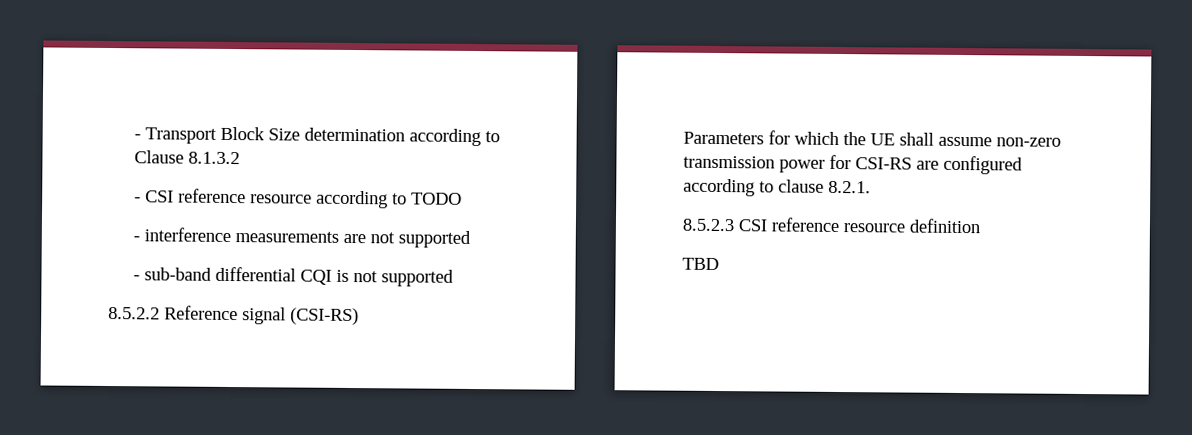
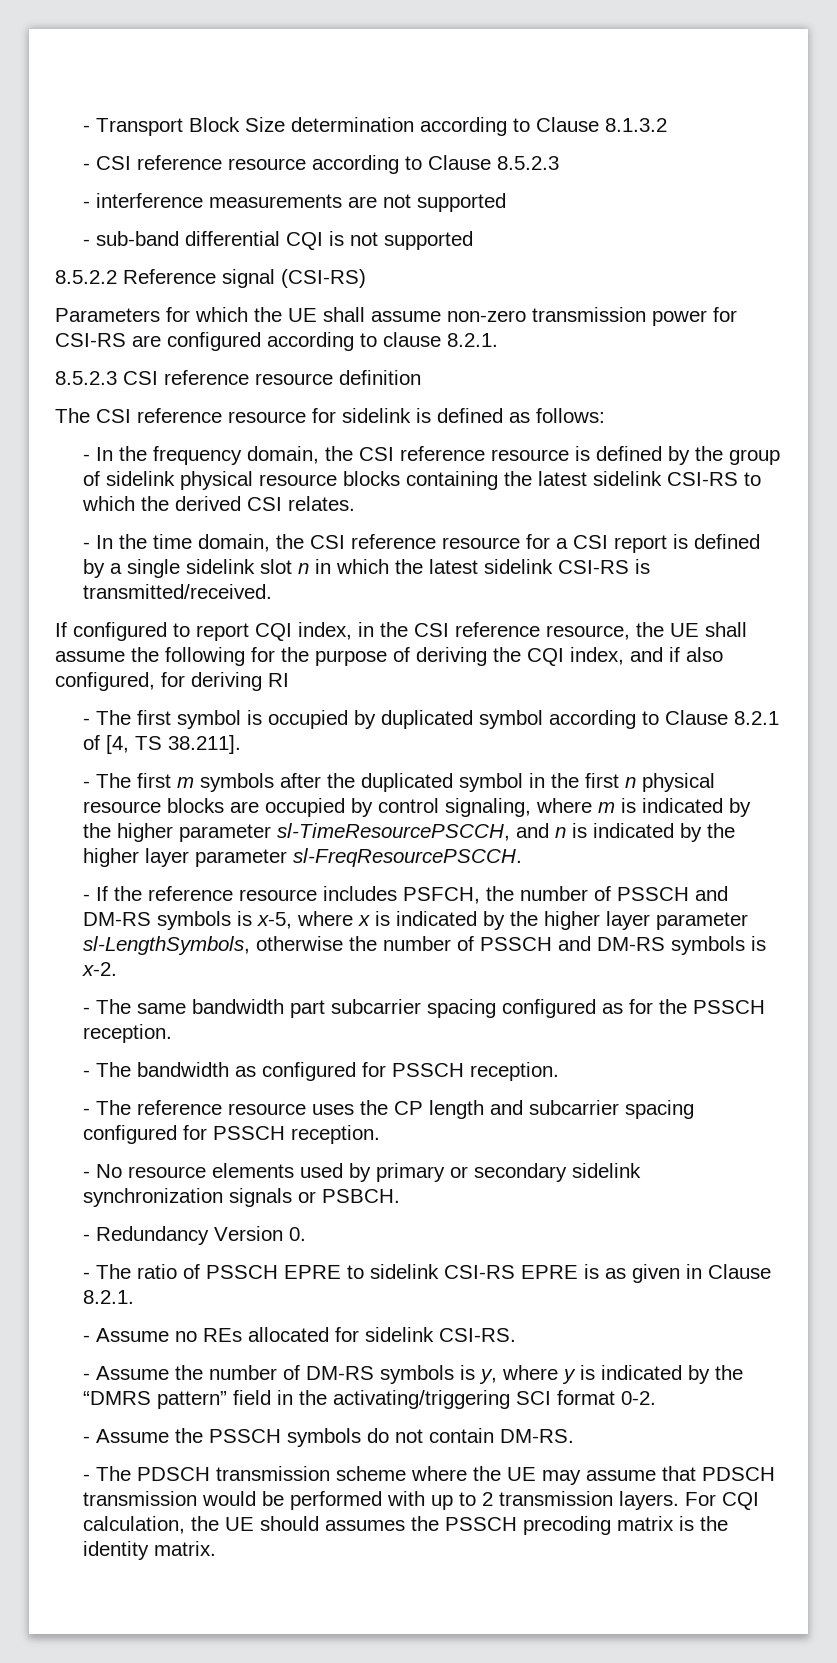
[410,192,462,205] TODO -> [427,155,559,170] Clause 8.5.2.3
[682,257,719,271] TBD -> [55,408,605,423] [82,446,780,465] [82,471,761,490] [81,496,355,511] [82,534,760,553] [82,559,650,578] [82,584,272,599] [55,622,747,641] [55,647,723,666] [55,672,289,691] [82,710,779,729] [82,735,241,754] [82,773,715,792] [82,798,751,817] [82,823,735,842] [82,848,522,867] [82,886,728,904] [82,911,748,930] [82,936,766,955] [81,962,117,976] [82,999,765,1018] [82,1024,172,1043] [82,1062,559,1081] [82,1100,694,1119] [82,1125,380,1144] [82,1163,641,1182] [82,1188,400,1207] [82,1226,306,1245] [82,1264,771,1283] [82,1290,134,1304] [82,1327,516,1342] [82,1365,743,1384] [82,1390,656,1409] [82,1428,574,1447] [82,1466,775,1485] [82,1491,759,1510] [82,1516,728,1535] [82,1541,216,1560] The CSI reference resource for sidelink is defined as follows: // - In the frequency domain, the CSI reference resource is defined by the group of sidelink physical resource blocks containing the latest sidelink CSI-RS to which the derived CSI relates. // - In the time domain, the CSI reference resource for a CSI report is defined by a single sidelink slot n in which the latest sidelink CSI-RS is transmitted/received. // If configured to report CQI index, in the CSI reference resource, the UE shall assume the following for the purpose of deriving the CQI index, and if also configured, for deriving RI // - The first symbol is occupied by duplicated symbol according to Clause 8.2.1 of [4, TS 38.211]. // - The first m symbols after the duplicated symbol in the first n physical resource blocks are occupied by control signaling, where m is indicated by the higher parameter sl-TimeResourcePSCCH, and n is indicated by the higher layer parameter sl-FreqResourcePSCCH. // - If the reference resource includes PSFCH, the number of PSSCH and DM-RS symbols is x-5, where x is indicated by the higher layer parameter sl-LengthSymbols, otherwise the number of PSSCH and DM-RS symbols is x-2. // - The same bandwidth part subcarrier spacing configured as for the PSSCH reception. // - The bandwidth as configured for PSSCH reception. // - The reference resource uses the CP length and subcarrier spacing configured for PSSCH reception. // - No resource elements used by primary or secondary sidelink synchronization signals or PSBCH. // - Redundancy Version 0. // - The ratio of PSSCH EPRE to sidelink CSI-RS EPRE is as given in Clause 8.2.1. // - Assume no REs allocated for sidelink CSI-RS. // - Assume the number of DM-RS symbols is y, where y is indicated by the “DMRS pattern” field in the activating/triggering SCI format 0-2. // - Assume the PSSCH symbols do not contain DM-RS. // - The PDSCH transmission scheme where the UE may assume that PDSCH transmission would be performed with up to 2 transmission layers. For CQI calculation, the UE should assumes the PSSCH precoding matrix is the identity matrix.

